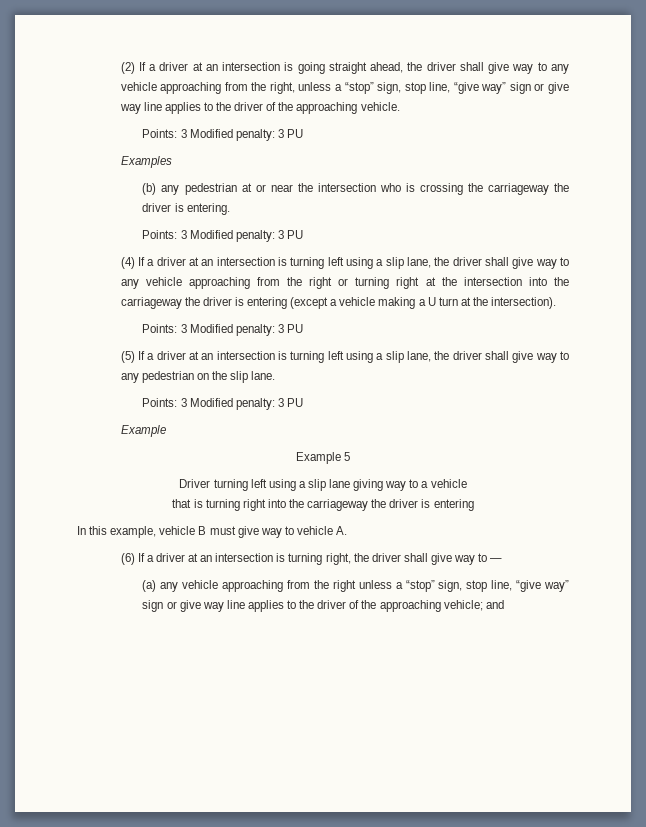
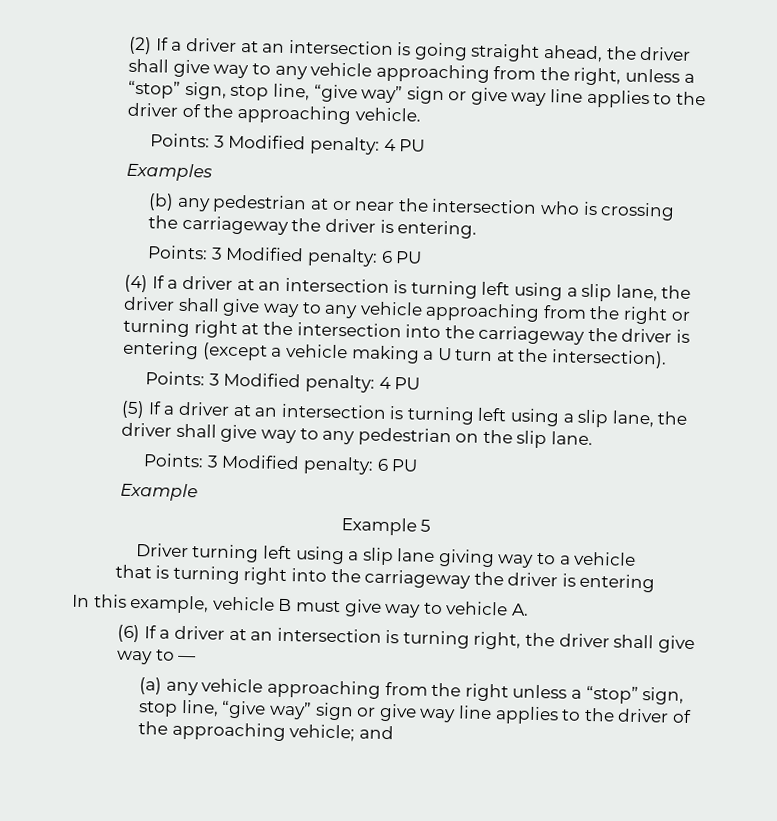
[277,129,284,138] 3 -> [383,138,396,152] 4
[277,230,284,239] 3 -> [380,250,393,264] 6
[277,324,284,333] 3 -> [378,376,391,390] 4
[277,398,284,407] 3 -> [376,458,389,471] 6

